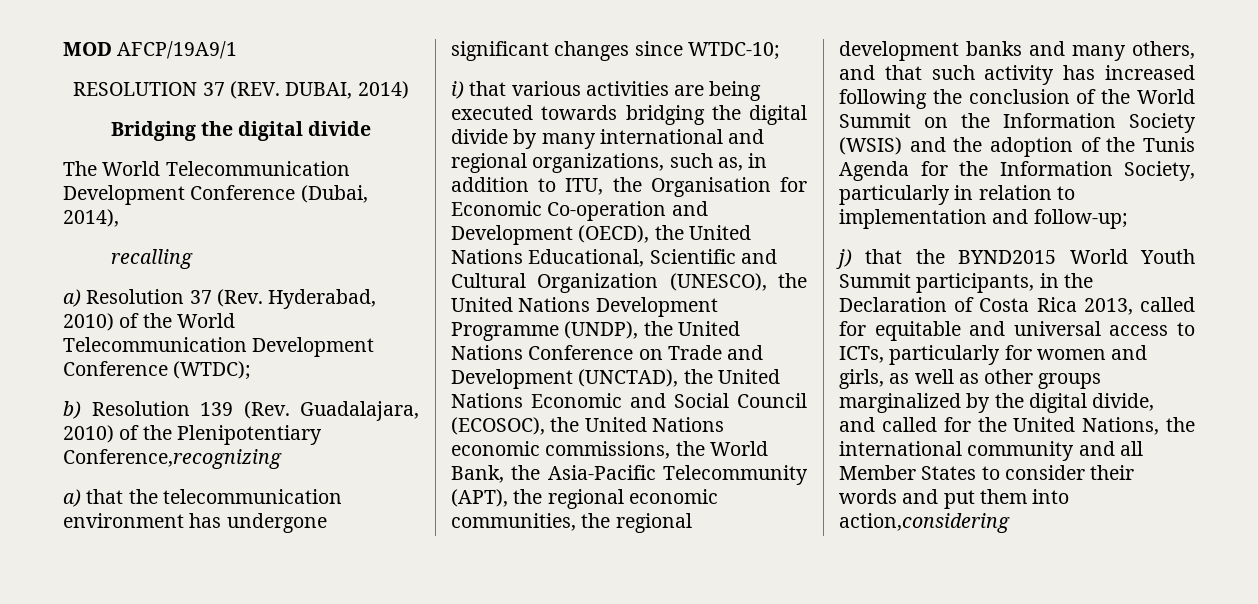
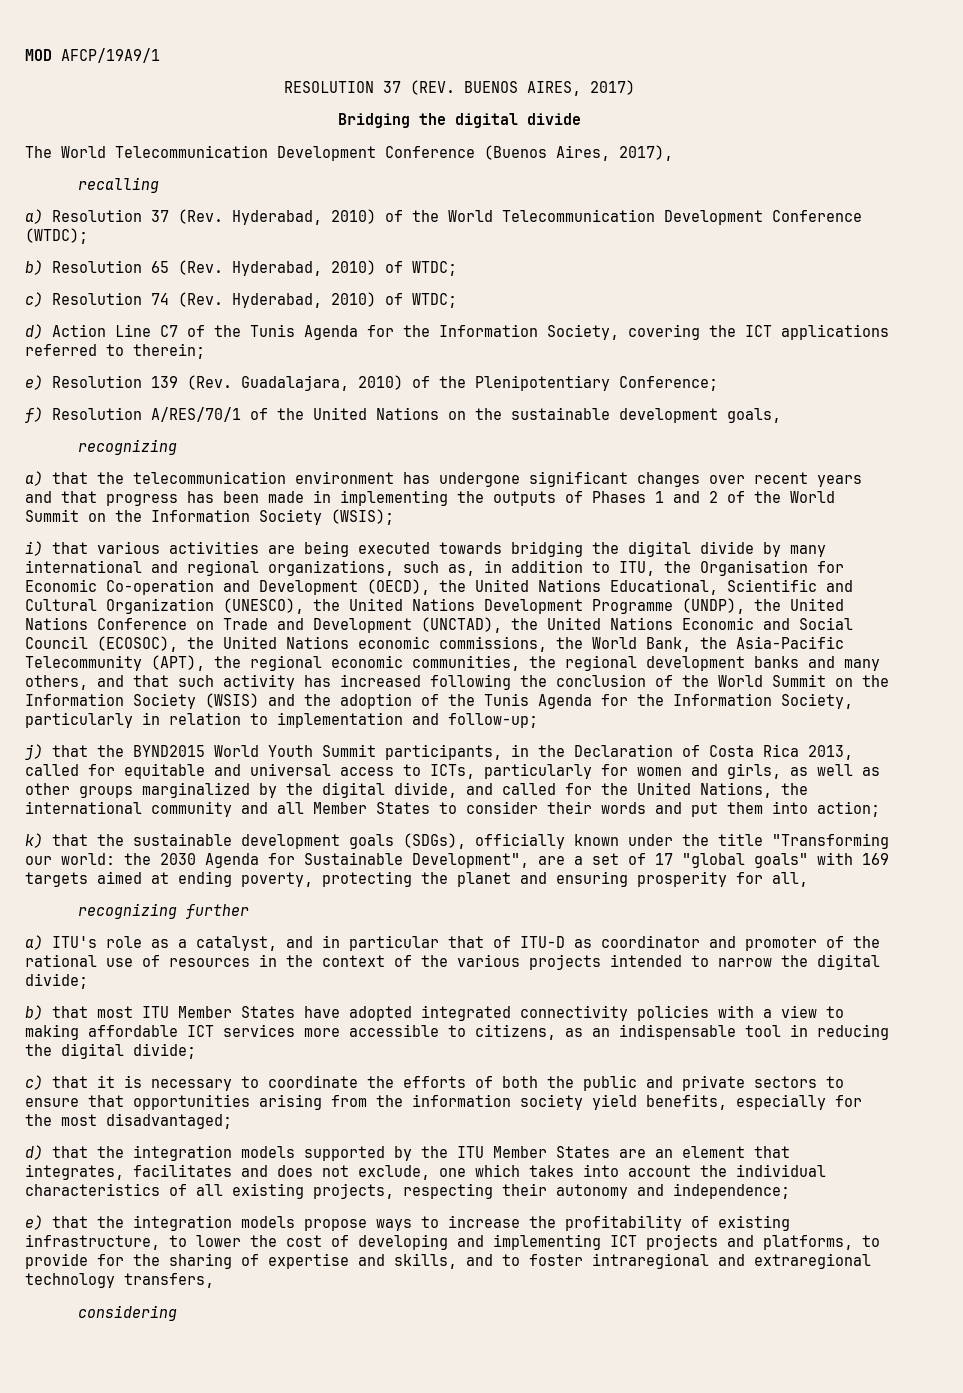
[285,81,409,99] DUBAI, 2014) -> [464,80,635,96] BUENOS AIRES, 2017)
[300,185,368,203] [63,209,119,227] (Dubai, 2014), -> [484,145,673,161] (Buenos Aires, 2017),
(190, 408) none -> [151,260,457,276] [25,292,457,308] [25,324,889,340] [25,343,205,359] [25,375,142,390] 65 (Rev. Hyderabad, 2010) of WTDC; // c) Resolution 74 (Rev. Hyderabad, 2010) of WTDC; // d) Action Line C7 of the Tunis Agenda for the Information Society, covering the ICT applications referred to therein; // e) Resolution
[63,449,282,469] Conference,recognizing -> [619,376,718,391] [25,407,781,423] [77,439,177,455] Conference; // f) Resolution A/RES/70/1 of the United Nations on the sustainable development goals, // recognizing
[634,41,780,60] since WTDC-10; -> [709,472,862,487] [25,490,835,506] [25,509,394,525] over recent years and that progress has been made in implementing the outputs of Phases 1 and 2 of the World Summit on the Information Society (WSIS);
[839,513,1010,533] action,considering -> [817,801,880,817] [25,833,889,849] [25,852,889,868] [25,871,808,887] [77,903,249,919] [25,935,880,951] [25,954,880,970] [25,973,88,989] [25,1005,844,1021] [25,1024,889,1040] [25,1043,196,1059] [25,1075,844,1091] [25,1094,862,1110] [25,1113,232,1129] [25,1145,790,1161] [25,1164,826,1180] [25,1183,790,1199] [25,1215,790,1231] [25,1234,880,1250] [25,1253,871,1269] [25,1273,214,1288] [77,1305,177,1321] action; // k) that the sustainable development goals (SDGs), officially known under the title "Transforming our world: the 2030 Agenda for Sustainable Development", are a set of 17 "global goals" with 169 targets aimed at ending poverty, protecting the planet and ensuring prosperity for all, // recognizing further // a) ITU's role as a catalyst, and in particular that of ITU-D as coordinator and promoter of the rational use of resources in the context of the various projects intended to narrow the digital divide; // b) that most ITU Member States have adopted integrated connectivity policies with a view to making affordable ICT services more accessible to citizens, as an indispensable tool in reducing the digital divide; // c) that it is necessary to coordinate the efforts of both the public and private sectors to ensure that opportunities arising from the information society yield benefits, especially for the most disadvantaged; // d) that the integration models supported by the ITU Member States are an element that integrates, facilitates and does not exclude, one which takes into account the individual characteristics of all existing projects, respecting their autonomy and independence; // e) that the integration models propose ways to increase the profitability of existing infrastructure, to lower the cost of developing and implementing ICT projects and platforms, to provide for the sharing of expertise and skills, and to foster intraregional and extraregional technology transfers, // considering

